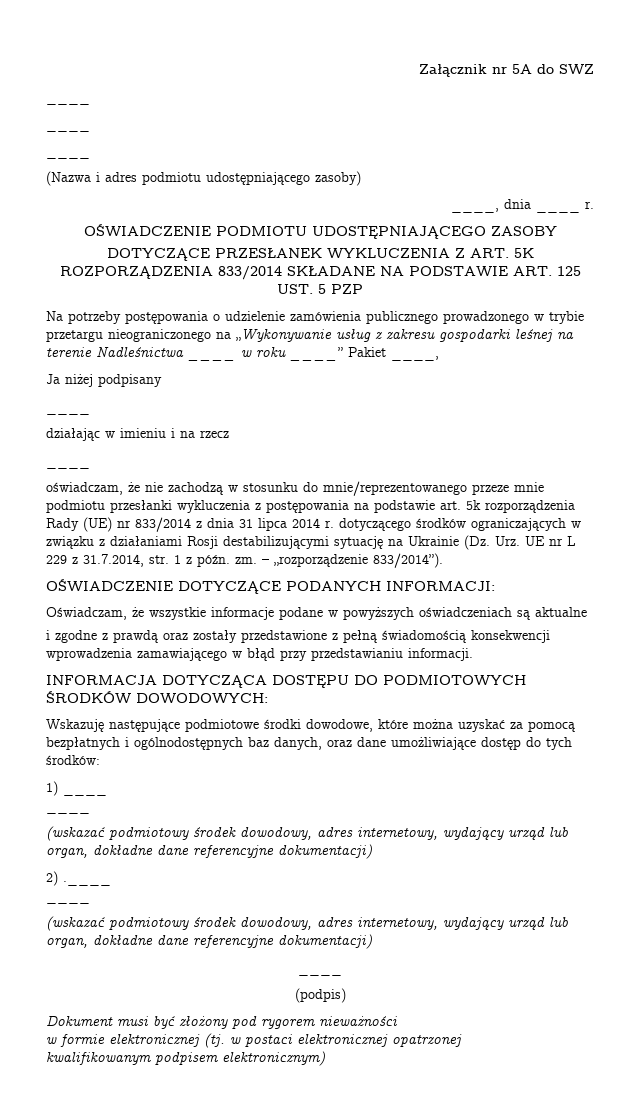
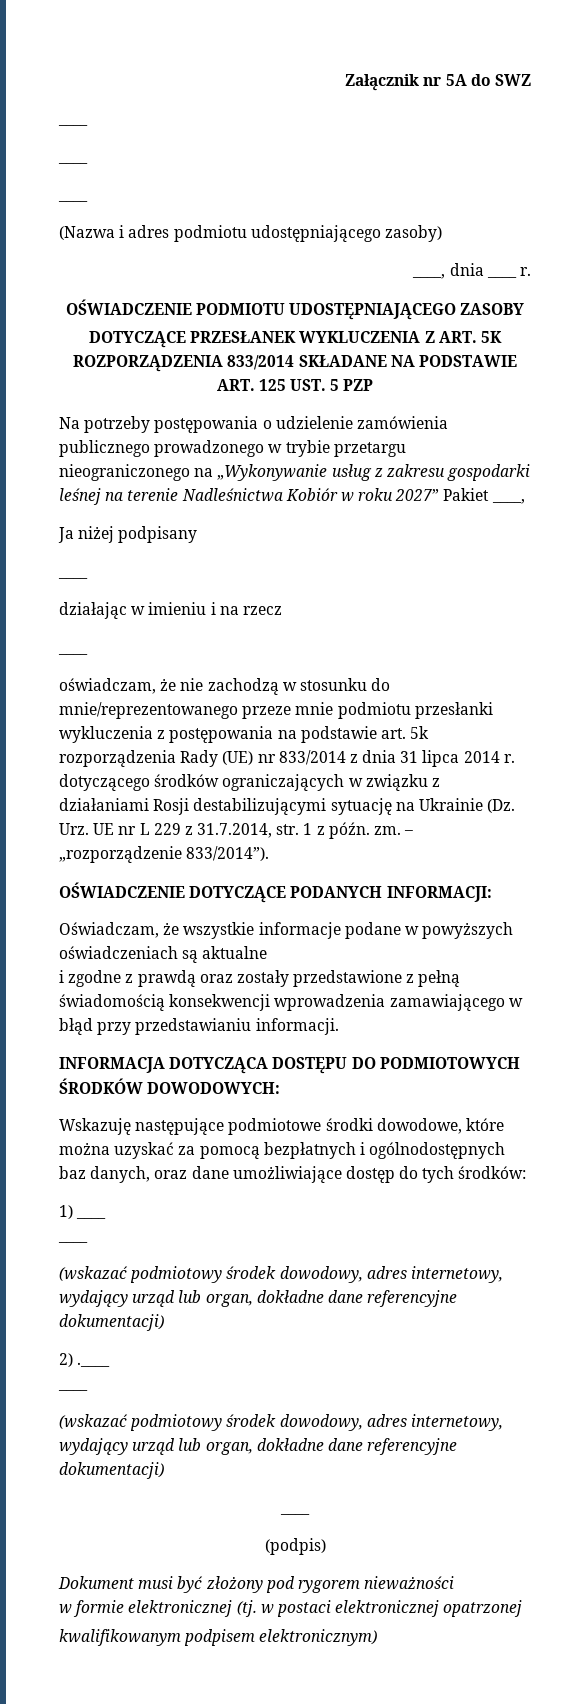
[188,357,236,361] ____ -> [285,488,338,501] Kobiór
[290,347,343,361] ____” -> [395,489,440,501] 2027”

